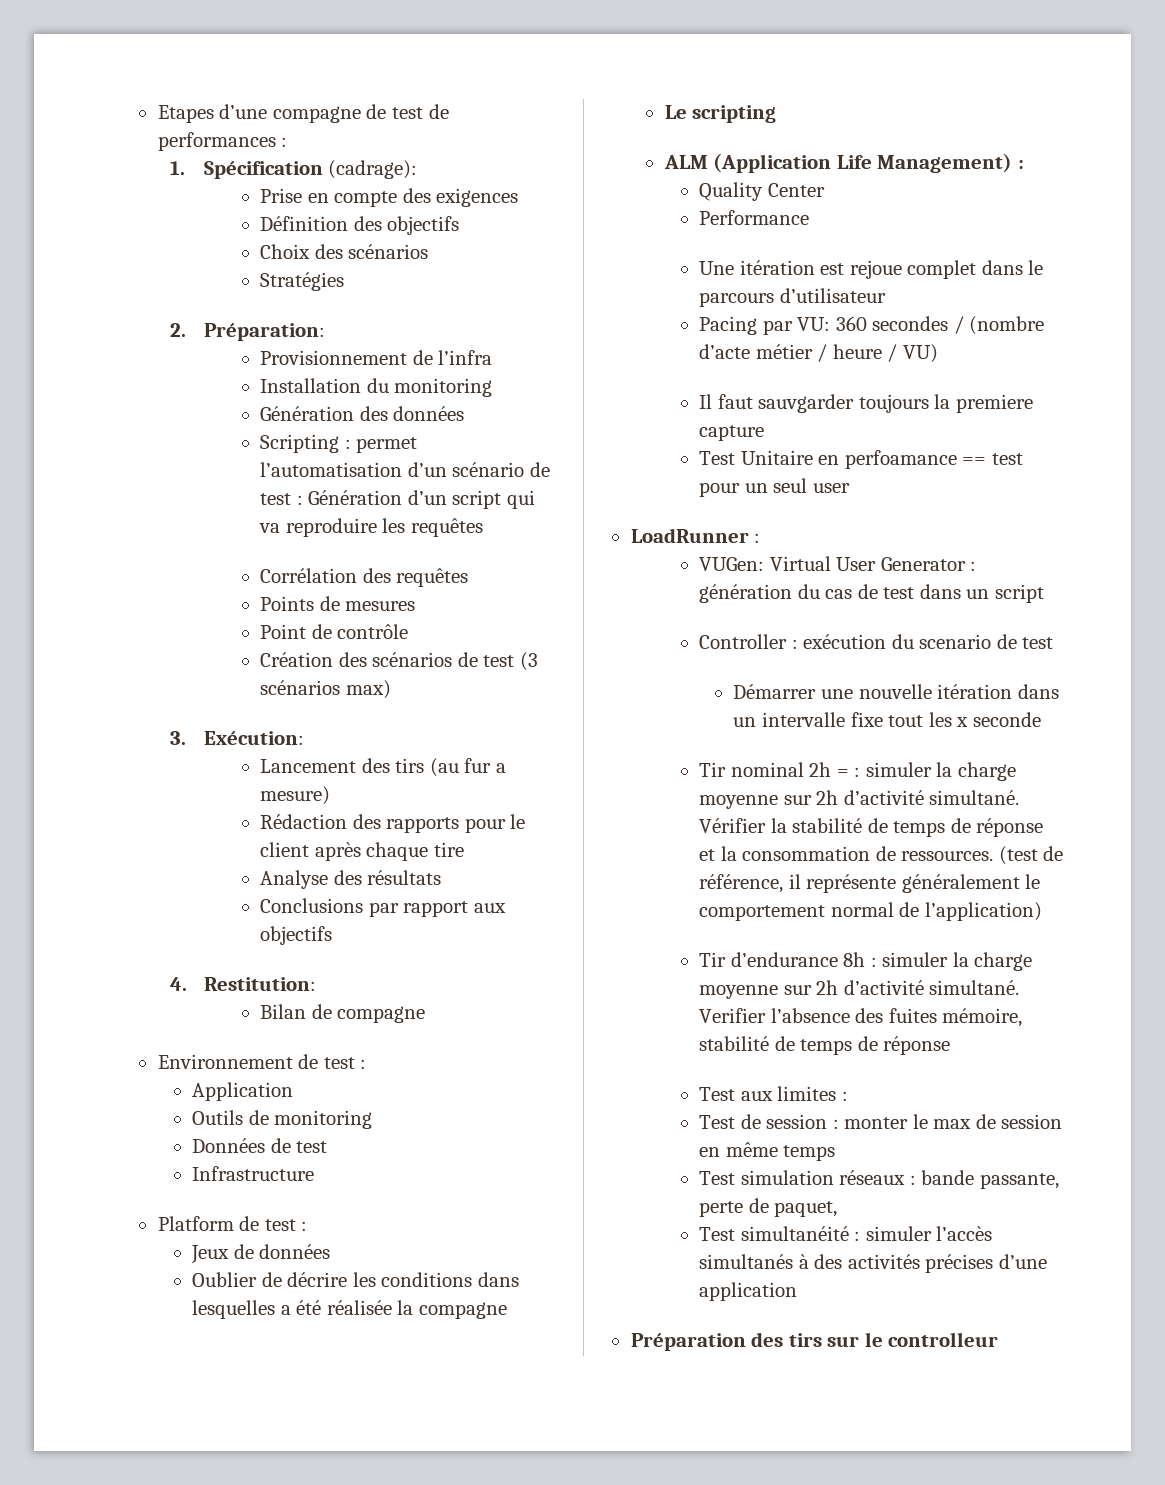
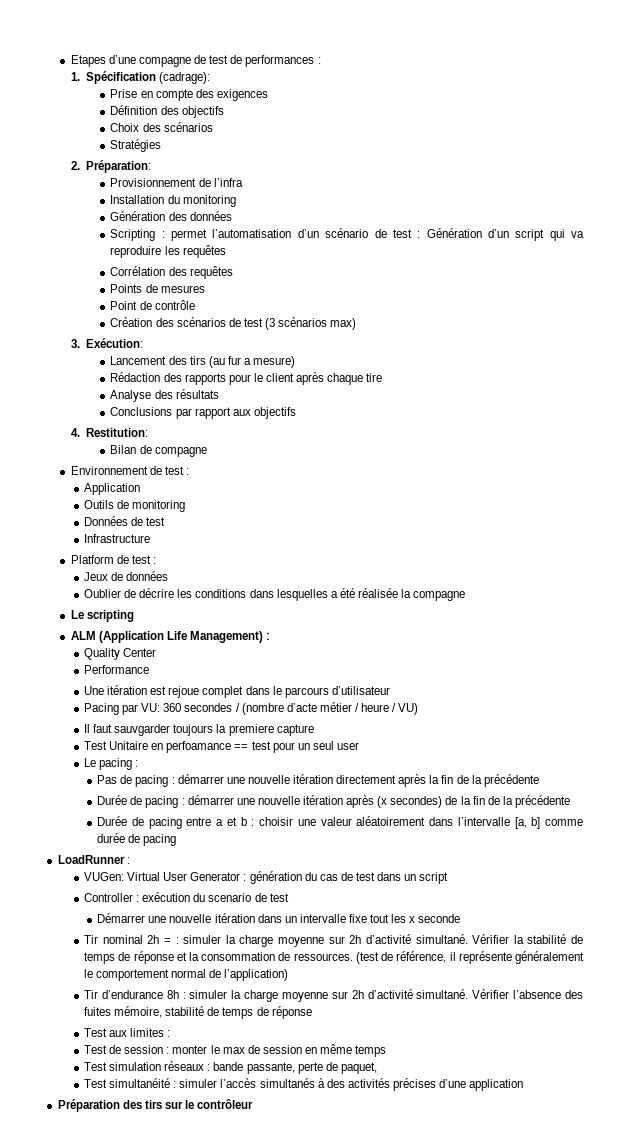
(850, 488) none -> [84,758,139,770] [97,774,539,787] [97,795,570,808] [97,816,583,829] [97,833,177,846] // Le pacing : // Pas de pacing : démarrer une nouvelle itération directement après la fin de la précédente // Durée de pacing : démarrer une nouvelle itération après (x secondes) de la fin de la précédente // Durée de pacing entre a et b : choisir une valeur aléatoirement dans l’intervalle [a, b] comme durée de pacing
[699,1008,767,1023] Verifier -> [472,989,510,999] Vérifier
[888,1332,999,1347] controlleur -> [197,1099,254,1109] contrôleur

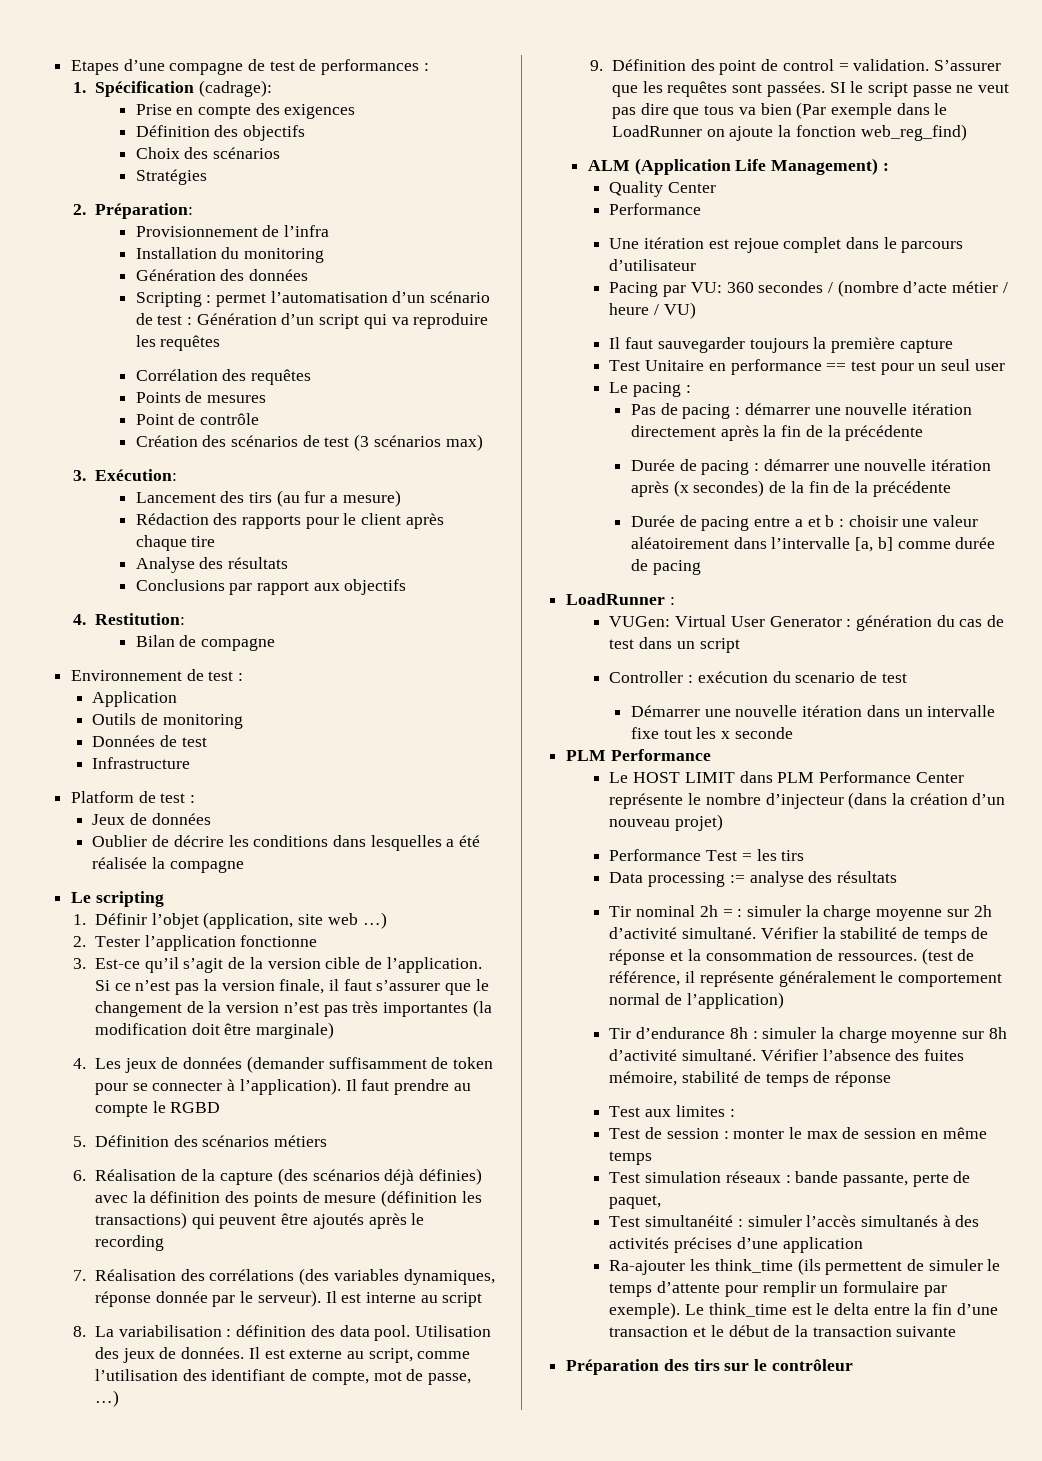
(134, 616) none -> [73,912,387,929] [73,935,318,951] [73,957,482,973] [94,979,489,995] [94,1000,492,1017] [94,1022,335,1039] [73,1056,493,1073] [94,1078,471,1095] [94,1101,221,1117] [73,1135,328,1147] [73,1168,482,1185] [94,1190,482,1207] [94,1212,425,1229] [94,1235,164,1251] [73,1268,495,1285] [94,1290,483,1307] [73,1325,491,1341] [94,1347,471,1363] [94,1369,471,1385] [94,1390,119,1407] [590,59,1001,75] [611,81,1010,97] [611,102,948,119] [611,124,967,141] // 1. Définir l’objet (application, site web …) // 2. Tester l’application fonctionne // 3. Est-ce qu’il s’agit de la version cible de l’application. Si ce n’est pas la version finale, il faut s’assurer que le changement de la version n’est pas très importantes (la modification doit être marginale) // 4. Les jeux de données (demander suffisamment de token pour se connecter à l’application). Il faut prendre au compte le RGBD // 5. Définition des scénarios métiers // 6. Réalisation de la capture (des scénarios déjà définies) avec la définition des points de mesure (définition les transactions) qui peuvent être ajoutés après le recording // 7. Réalisation des corrélations (des variables dynamiques, réponse donnée par le serveur). Il est interne au script // 8. La variabilisation : définition des data pool. Utilisation des jeux de données. Il est externe au script, comme l’utilisation des identifiant de compte, mot de passe, …) // 9. Définition des point de control = validation. S’assurer que les requêtes sont passées. SI le script passe ne veut pas dire que tous va bien (Par exemple dans le LoadRunner on ajoute la fonction web_reg_find)
[114,724,171,736] sauvgarder -> [657,337,745,353] sauvegarder
[228,724,274,736] premiere -> [831,337,896,353] première
[166,741,232,753] perfoamance -> [730,359,822,375] performance
(461, 918) none -> [566,749,711,761] [609,771,964,783] [609,792,1006,809] [609,814,724,831] [609,849,805,861] [609,871,898,887] // PLM Performance // Le HOST LIMIT dans PLM Performance Center représente le nombre d’injecteur (dans la création d’un nouveau projet) // Performance Test = les tirs // Data processing := analyse des résultats
[351,990,364,999] 2h -> [988,1027,1007,1039] 8h
(524, 1085) none -> [609,1258,1001,1275] [609,1281,947,1297] [609,1302,998,1319] [609,1325,957,1337] // Ra-ajouter les think_time (ils permettent de simuler le temps d’attente pour remplir un formulaire par exemple). Le think_time est le delta entre la fin d’une transaction et le début de la transaction suivante

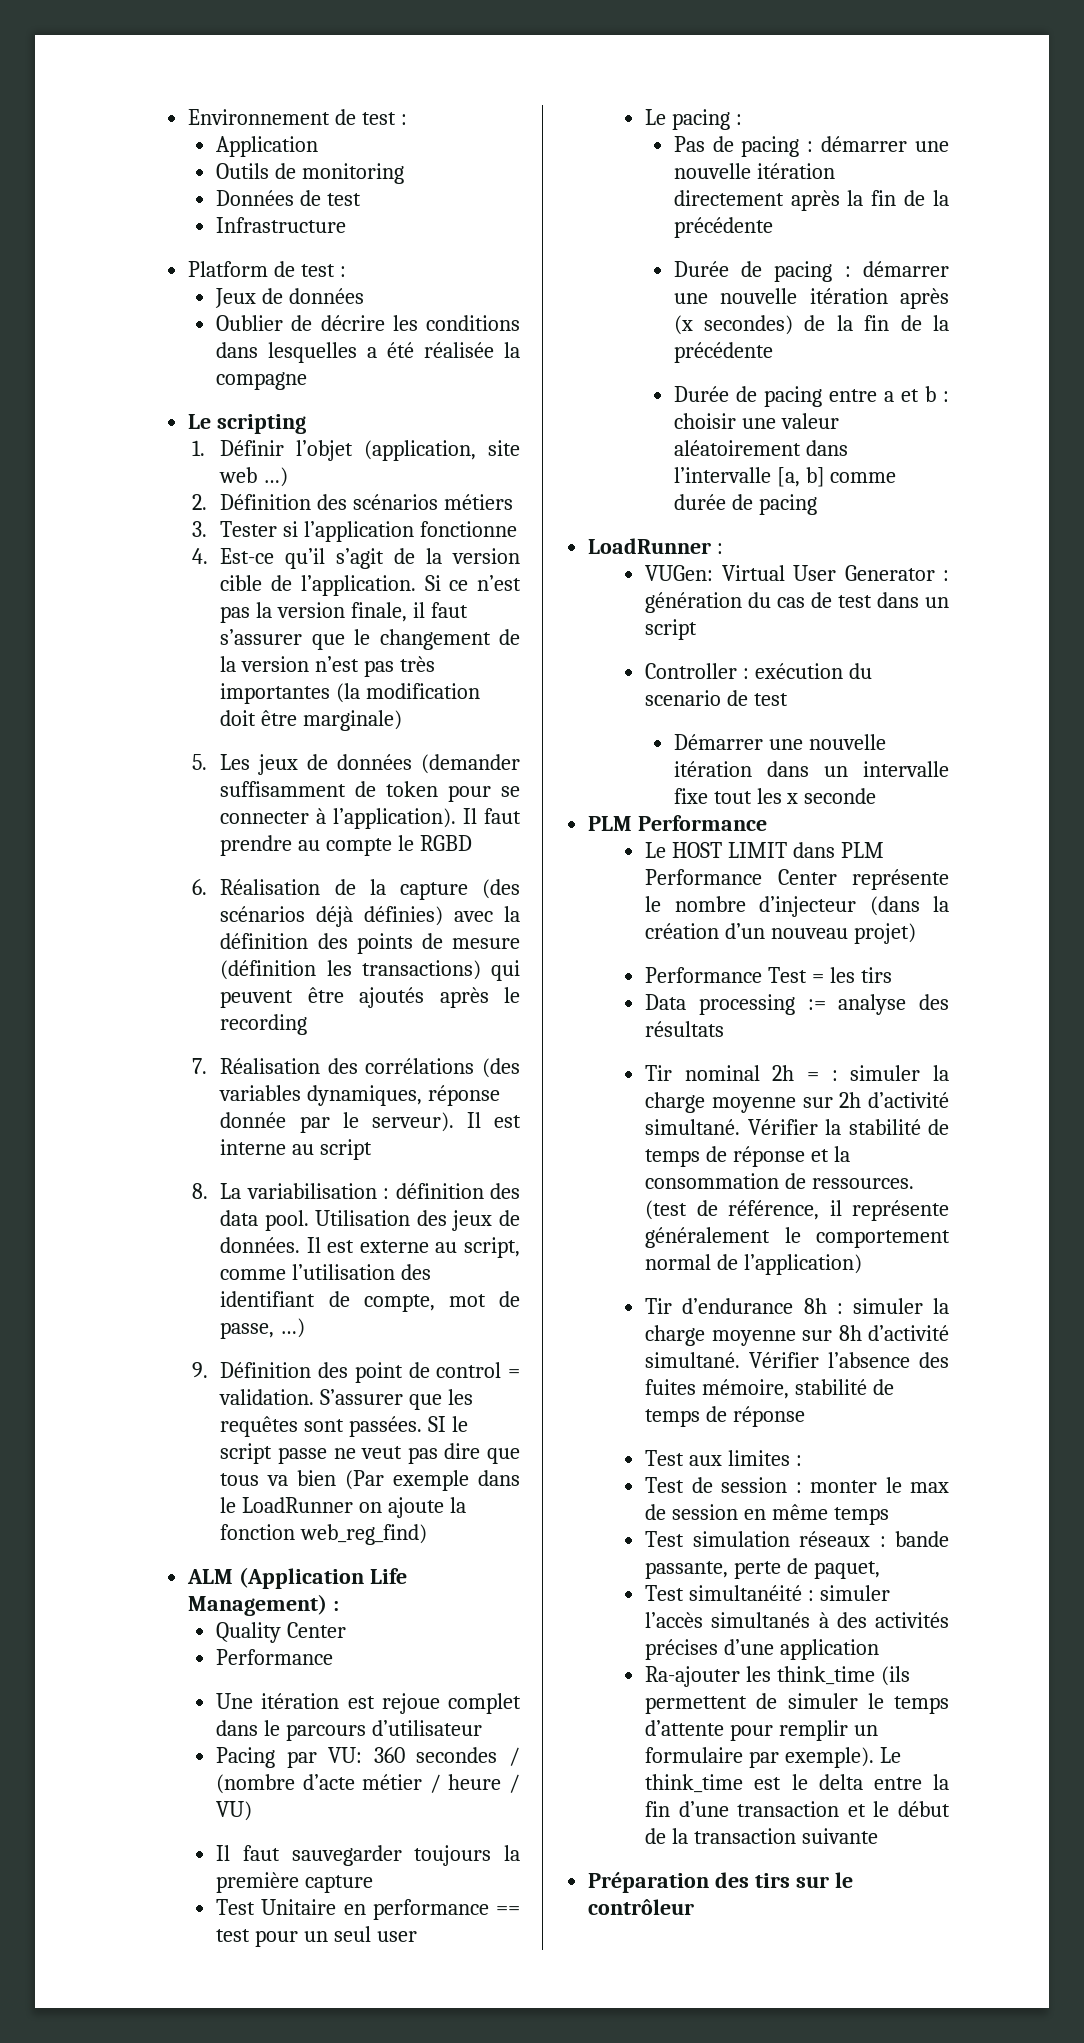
[70,59,429,75] [73,80,272,97] [135,103,356,119] [135,125,305,141] [135,147,280,159] [135,169,207,185] [73,203,193,219] [135,225,329,237] [135,247,324,263] [135,269,308,281] [135,291,491,307] [135,313,489,329] [135,335,221,351] [135,369,311,385] [135,391,266,403] [135,413,259,425] [135,434,483,451] [73,469,177,481] [135,490,401,507] [135,513,444,529] [135,535,216,551] [135,557,288,573] [135,579,407,595] [73,613,185,625] [135,635,275,651] Etapes d’une compagne de test de performances : // 1. Spécification (cadrage): // Prise en compte des exigences // Définition des objectifs // Choix des scénarios // Stratégies // 2. Préparation: // Provisionnement de l’infra // Installation du monitoring // Génération des données // Scripting : permet l’automatisation d’un scénario de test : Génération d’un script qui va reproduire les requêtes // Corrélation des requêtes // Points de mesures // Point de contrôle // Création des scénarios de test (3 scénarios max) // 3. Exécution: // Lancement des tirs (au fur a mesure) // Rédaction des rapports pour le client après chaque tire // Analyse des résultats // Conclusions par rapport aux objectifs // 4. Restitution: // Bilan de compagne // -> (187, 117) none
[94,936,140,947] Tester -> [220,494,514,510] [191,521,299,537] Définition des scénarios métiers // 3. Tester si
[73,958,87,969] 3. -> [191,548,208,564] 4.
[73,1058,87,1069] 4. -> [191,754,207,770] 5.
[73,1135,328,1147] // 5. Définition des scénarios métiers -> (473, 843) none

